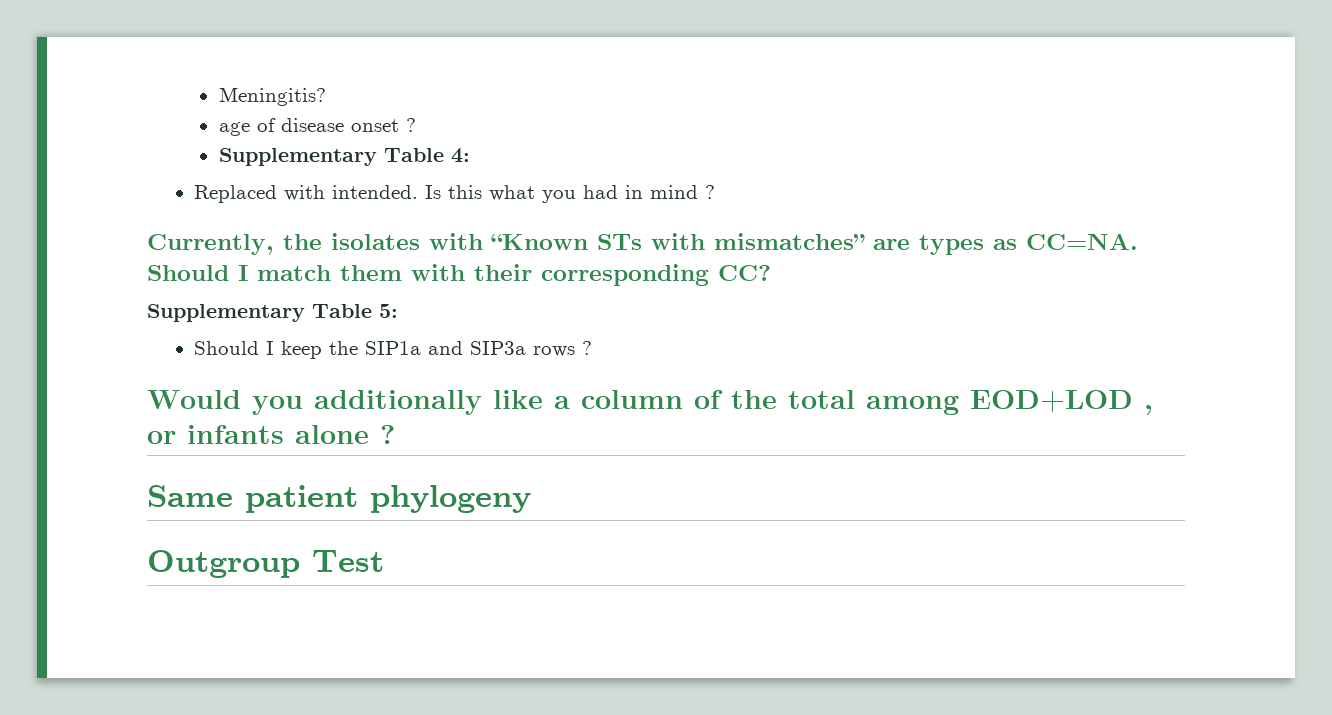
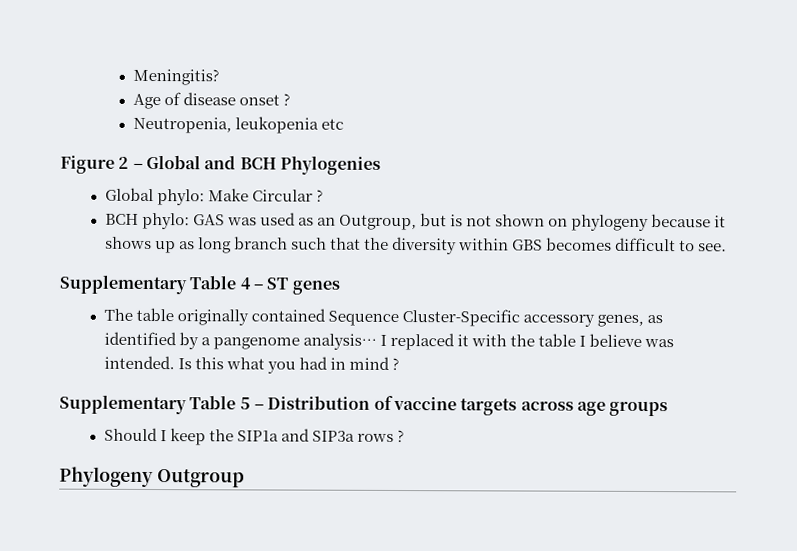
[218,122,250,136] age -> [132,93,161,110] Age
[218,148,470,166] [194,185,326,203] Supplementary Table 4: // Replaced with -> [132,116,344,134] [60,154,381,175] [104,187,323,206] [104,212,727,232] [104,236,728,255] [59,274,340,295] [103,307,663,327] [103,331,675,351] Neutropenia, leukopenia etc // Figure 2 – Global and BCH Phylogenies // Global phylo: Make Circular ? // BCH phylo: GAS was used as an Outgroup, but is not shown on phylogeny because it shows up as long branch such that the diversity within GBS becomes difficult to see. // Supplementary Table 4 – ST genes // The table originally contained Sequence Cluster-Specific accessory genes, as identified by a pangenome analysis… I replaced it with the table I believe was
[147,233,1138,255] [147,264,771,286] [147,304,398,322] Currently, the isolates with “Known STs with mismatches” are types as CC=NA. Should I match them with their corresponding CC? // Supplementary Table 5: -> [59,394,669,417] Supplementary Table 5 – Distribution of vaccine targets across age groups
[147,390,1153,415] [147,425,395,444] [147,485,531,513] [147,550,384,578] Would you additionally like a column of the total among EOD+LOD , or infants alone ? // Same patient phylogeny // Outgroup Test -> [59,466,245,488] Phylogeny Outgroup

